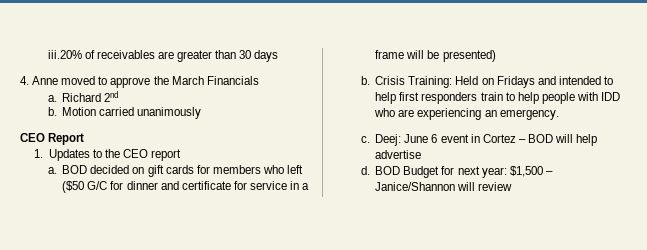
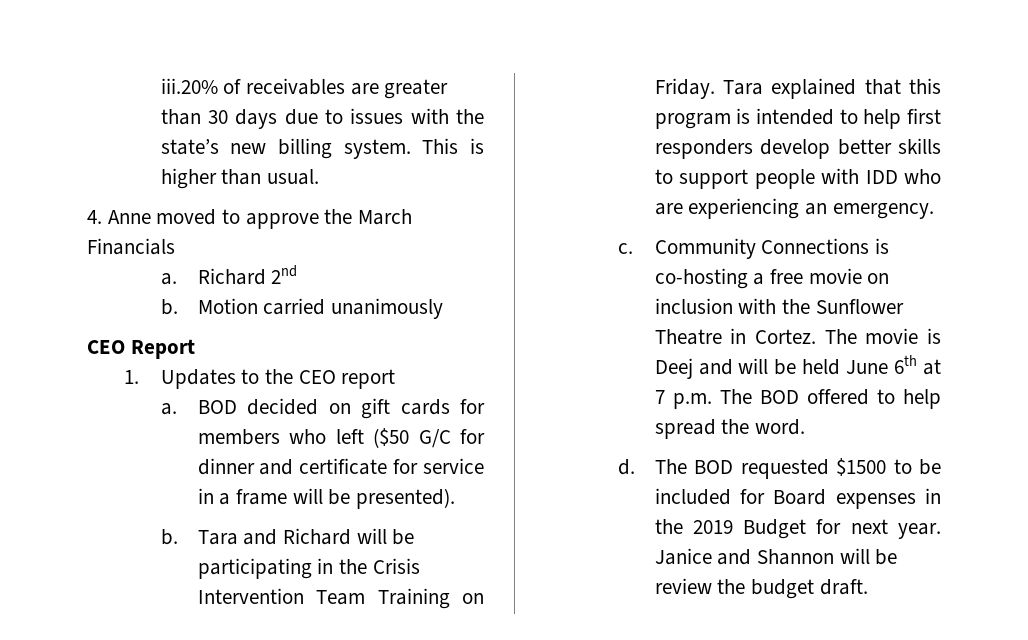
(279, 56) none -> [284,108,484,125] [160,138,484,159] [160,168,320,189] due to issues with the state’s new billing system. This is higher than usual.
[442,50,496,62] [360,76,556,88] presented) // b. Crisis Training: Held on Fridays and -> [355,488,455,509] [160,528,415,545] [197,558,420,579] [197,588,484,609] [654,78,941,99] [654,108,751,129] presented). // b. Tara and Richard will be participating in the Crisis Intervention Team Training on Friday. Tara explained that this program is
[480,92,539,104] train to help -> [760,138,941,159] [654,169,749,189] develop better skills to support
[375,134,598,146] [375,150,422,159] [360,166,553,178] [375,182,513,191] Deej: June 6 event in Cortez – BOD will help advertise // d. BOD Budget for next year: $1,500 – Janice/Shannon will review -> [654,238,889,259] [654,268,890,289] [654,298,904,314] [654,328,941,345] [654,355,941,379] [654,389,941,409] [654,419,805,439] [617,458,941,479] [654,488,941,509] [654,519,941,539] [654,548,898,565] [654,578,868,599] Community Connections is co-hosting a free movie on inclusion with the Sunflower Theatre in Cortez. The movie is Deej and will be held June 6th at 7 p.m. The BOD offered to help spread the word. // d. The BOD requested $1500 to be included for Board expenses in the 2019 Budget for next year. Janice and Shannon will be review the budget draft.

